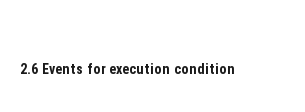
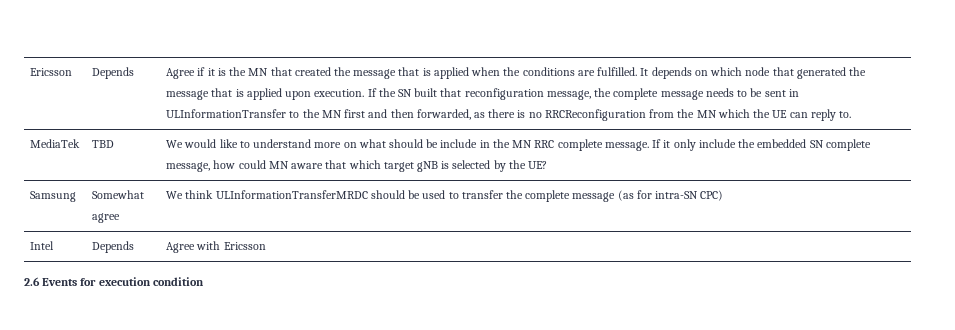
(20, 68) none -> [30,68,73,76] [92,67,135,79] [166,67,867,79] [166,88,799,100] [166,109,852,121] [30,139,81,148] [92,140,115,148] [166,139,871,151] [166,160,548,172] [30,191,77,202] [92,190,145,199] [92,213,121,223] [166,190,724,202] [30,241,55,250] [92,241,135,253] [166,241,266,253] Ericsson | Depends | Agree if it is the MN that created the message that is applied when the conditions are fulfilled. It depends on which node that generated the message that is applied upon execution. If the SN built that reconfiguration message, the complete message needs to be sent in ULInformationTransfer to the MN first and then forwarded, as there is no RRCReconfiguration from the MN which the UE can reply to. // MediaTek | TBD | We would like to understand more on what should be include in the MN RRC complete message. If it only include the embedded SN complete message, how could MN aware that which target gNB is selected by the UE? // Samsung | Somewhat agree | We think ULInformationTransferMRDC should be used to transfer the complete message (as for intra-SN CPC) // Intel | Depends | Agree with Ericsson //

